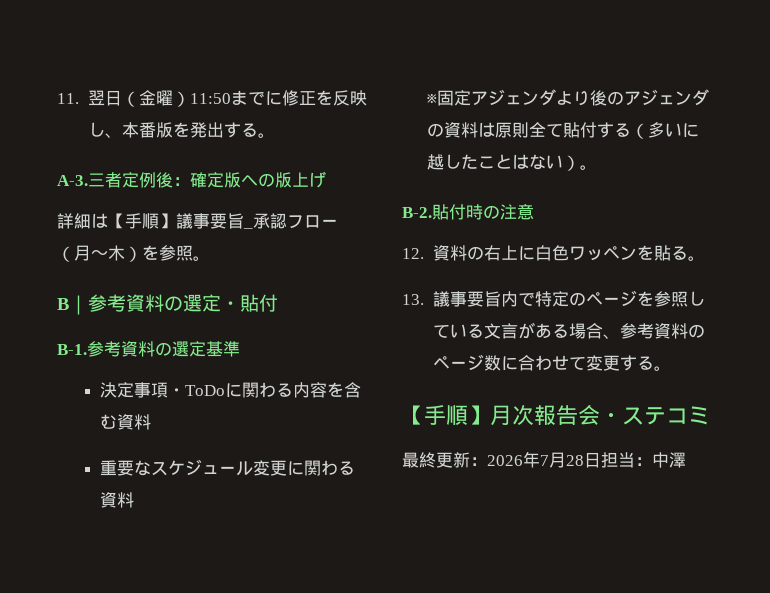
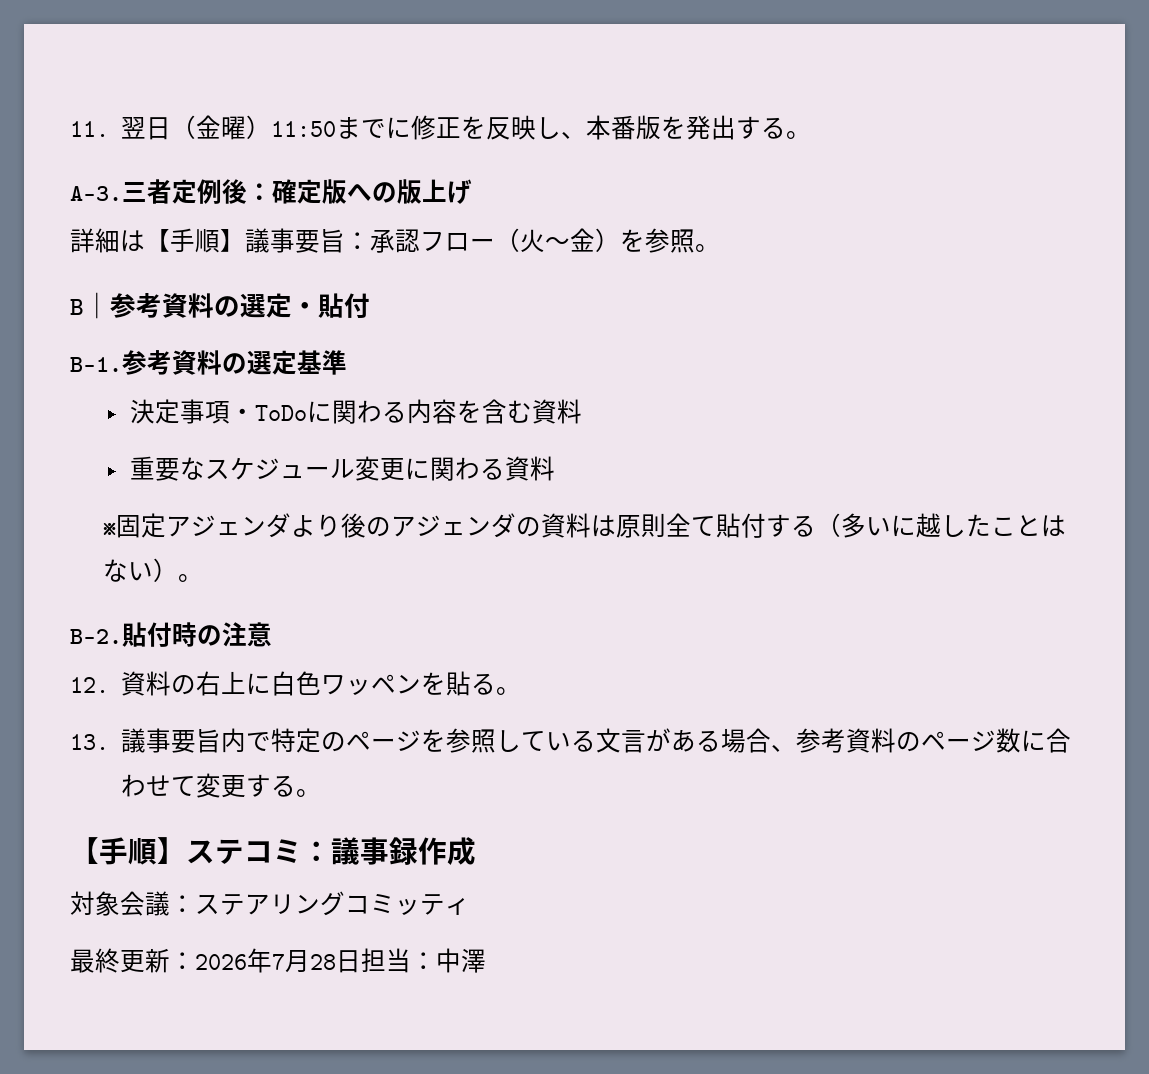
[243,227,253,229] _ -> [345,232,370,250] ：
[74,245,125,261] 月〜木 -> [520,228,595,252] 火〜金
[490,405,622,426] 月次報告会・ -> (186, 850) none
(710, 415) none -> [302,837,476,865] [70,891,470,916] ：議事録作成 // 対象会議：ステアリングコミッティ

